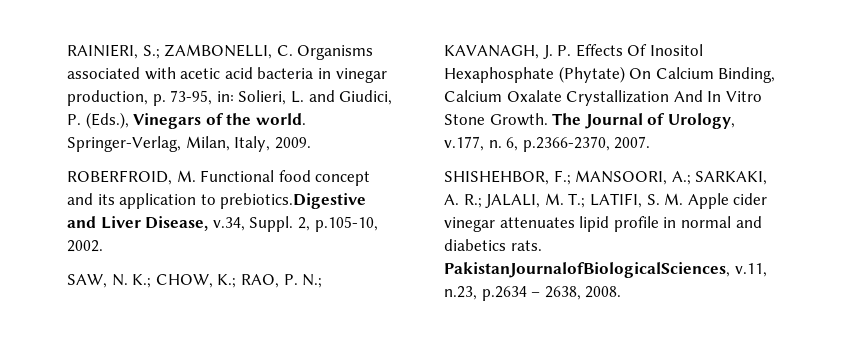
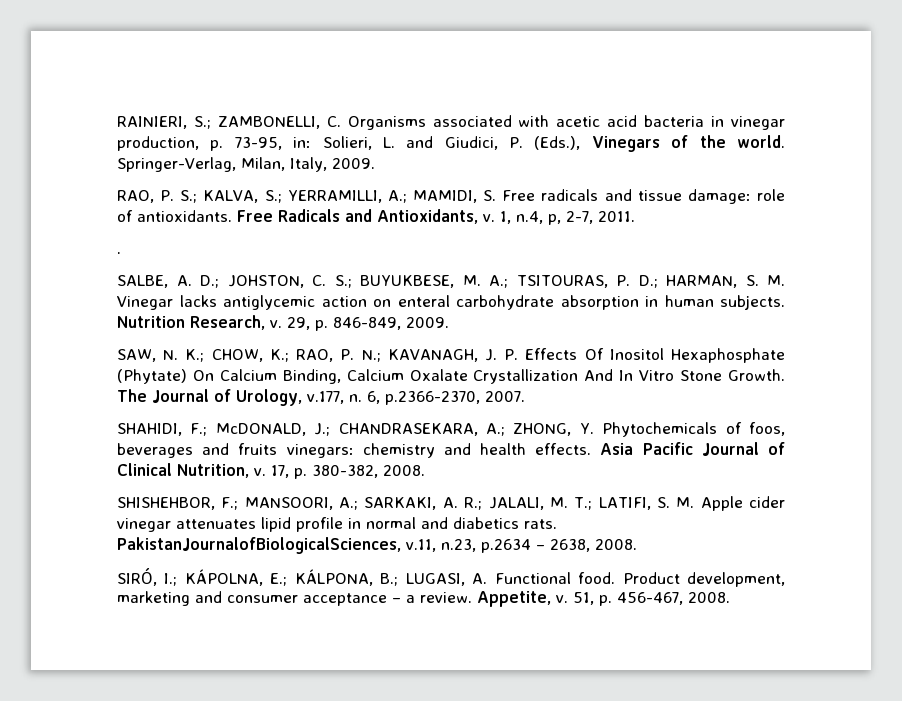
[67,170,371,186] [67,193,367,209] [67,216,378,232] [67,240,103,252] ROBERFROID, M. Functional food concept and its application to prebiotics.Digestive and Liver Disease, v.34, Suppl. 2, p.105-10, 2002. -> [117,189,785,204] [117,209,635,225] [117,252,121,254] [117,275,785,288] [117,295,785,310] [117,315,449,331] RAO, P. S.; KALVA, S.; YERRAMILLI, A.; MAMIDI, S. Free radicals and tissue damage: role of antioxidants. Free Radicals and Antioxidants, v. 1, n.4, p, 2-7, 2011. // . // SALBE, A. D.; JOHSTON, C. S.; BUYUKBESE, M. A.; TSITOURAS, P. D.; HARMAN, S. M. Vinegar lacks antiglycemic action on enteral carbohydrate absorption in human subjects. Nutrition Research, v. 29, p. 846-849, 2009.
(651, 142) none -> [117,422,785,437] [117,442,785,458] [117,463,425,479] // SHAHIDI, F.; McDONALD, J.; CHANDRASEKARA, A.; ZHONG, Y. Phytochemicals of foos, beverages and fruits vinegars: chemistry and health effects. Asia Pacific Journal of Clinical Nutrition, v. 17, p. 380-382, 2008.
(622, 292) none -> [117,568,785,587] [117,591,730,607] // SIRÓ, I.; KÁPOLNA, E.; KÁLPONA, B.; LUGASI, A. Functional food. Product development, marketing and consumer acceptance – a review. Appetite, v. 51, p. 456-467, 2008.

